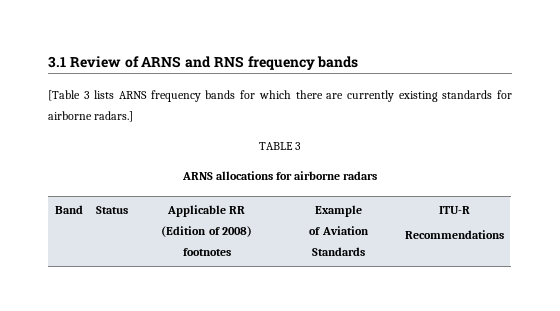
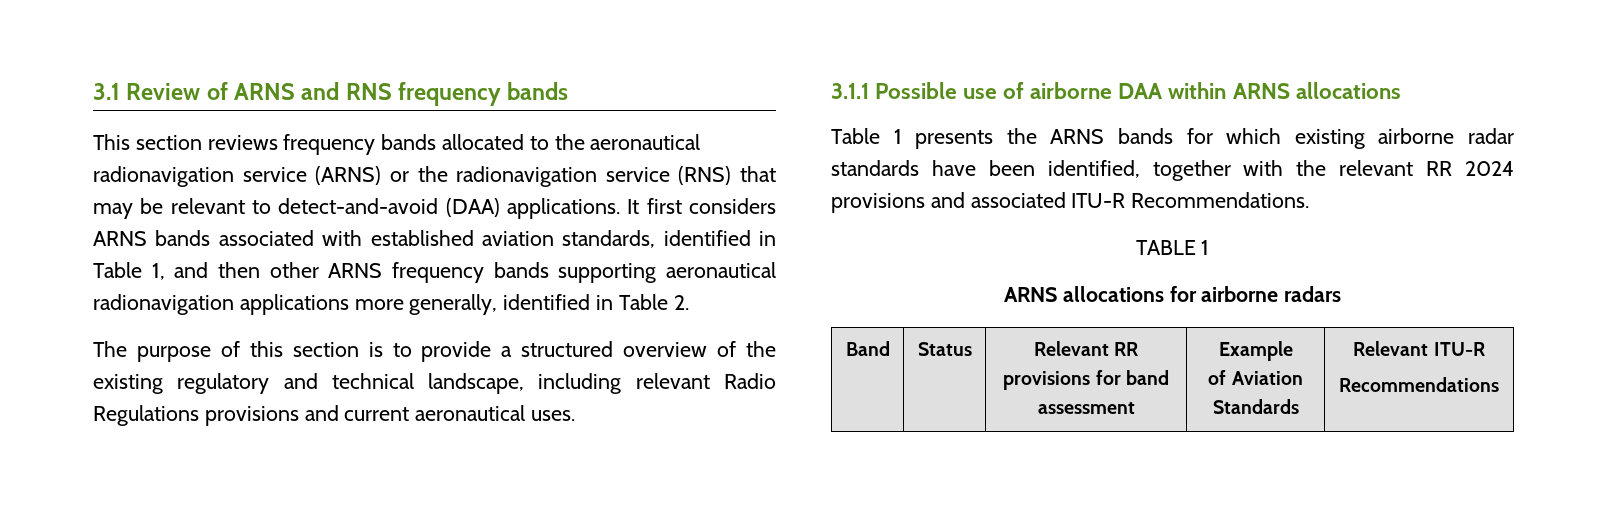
[48,90,512,102] [48,111,134,122] [Table 3 lists ARNS frequency bands for which there are currently existing standards for airborne radars.] -> [93,134,701,155] [93,166,776,187] [93,198,777,219] [93,230,776,248] [93,262,776,283] [93,294,689,315] [93,341,776,362] [93,373,776,394] [93,405,576,426] [831,82,1401,99] [831,128,1514,149] [831,160,1514,181] [831,192,1310,213] This section reviews frequency bands allocated to the aeronautical radionavigation service (ARNS) or the radionavigation service (RNS) that may be relevant to detect-and-avoid (DAA) applications. It first considers ARNS bands associated with established aviation standards, identified in Table 1, and then other ARNS frequency bands supporting aeronautical radionavigation applications more generally, identified in Table 2. // The purpose of this section is to provide a structured overview of the existing regulatory and technical landscape, including relevant Radio Regulations provisions and current aeronautical uses. // 3.1.1 Possible use of airborne DAA within ARNS allocations // Table 1 presents the ARNS bands for which existing airborne radar standards have been identified, together with the relevant RR 2024 provisions and associated ITU-R Recommendations.
[295,142,302,150] 3 -> [1201,240,1210,255] 1
[166,205,246,217] [161,226,252,237] [182,248,231,256] Applicable RR // (Edition of 2008) footnotes -> [1033,341,1139,356] [1003,370,1169,390] [1037,402,1135,414] Relevant RR provisions for band assessment
(365, 251) none -> [1353,341,1429,356] Relevant

